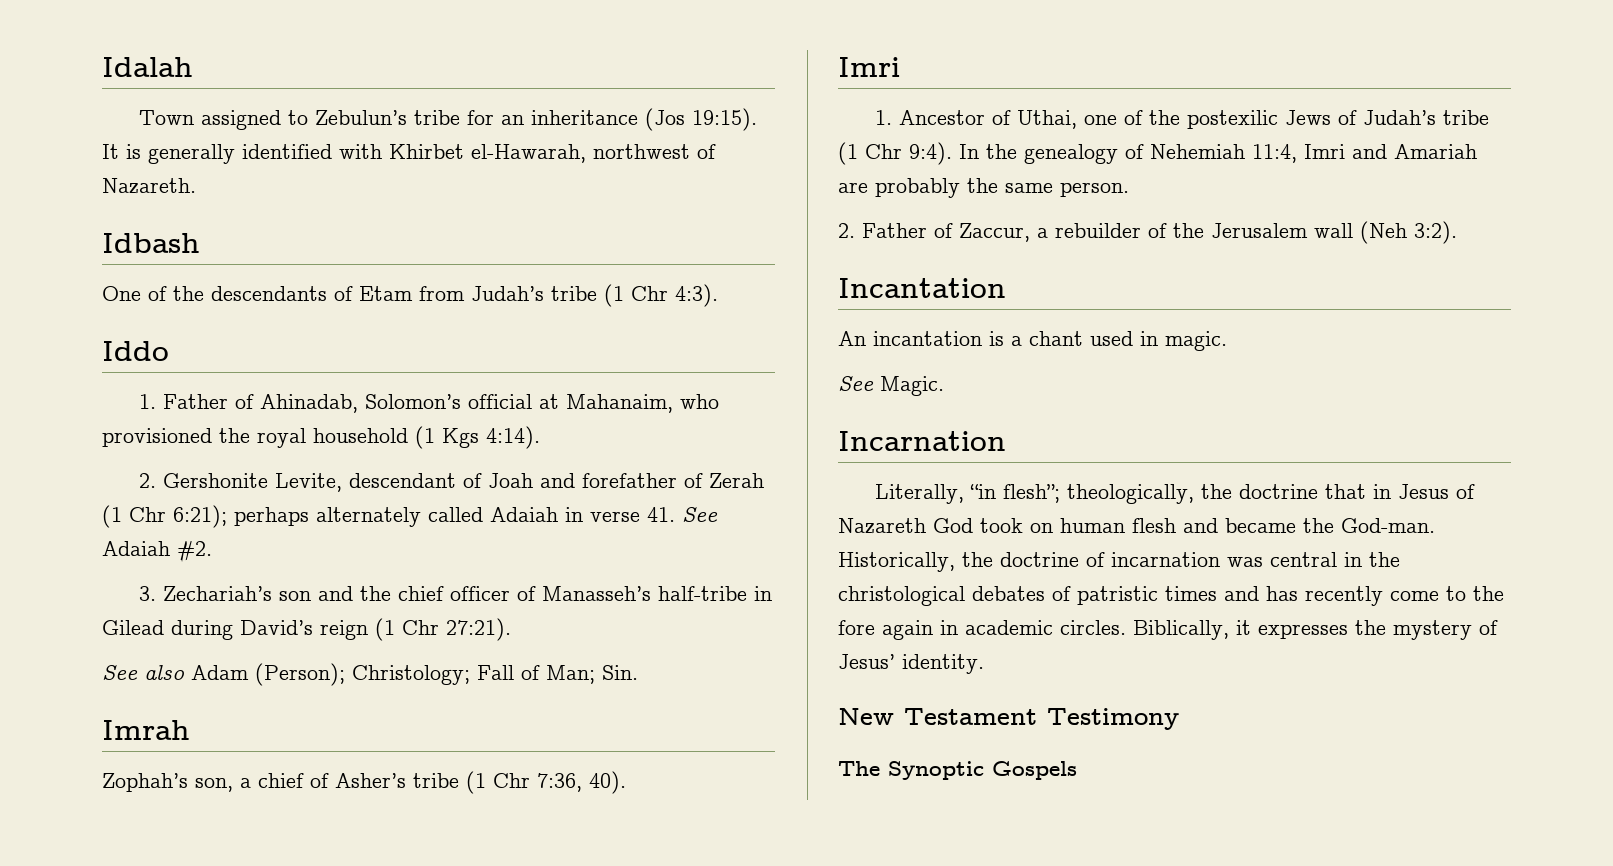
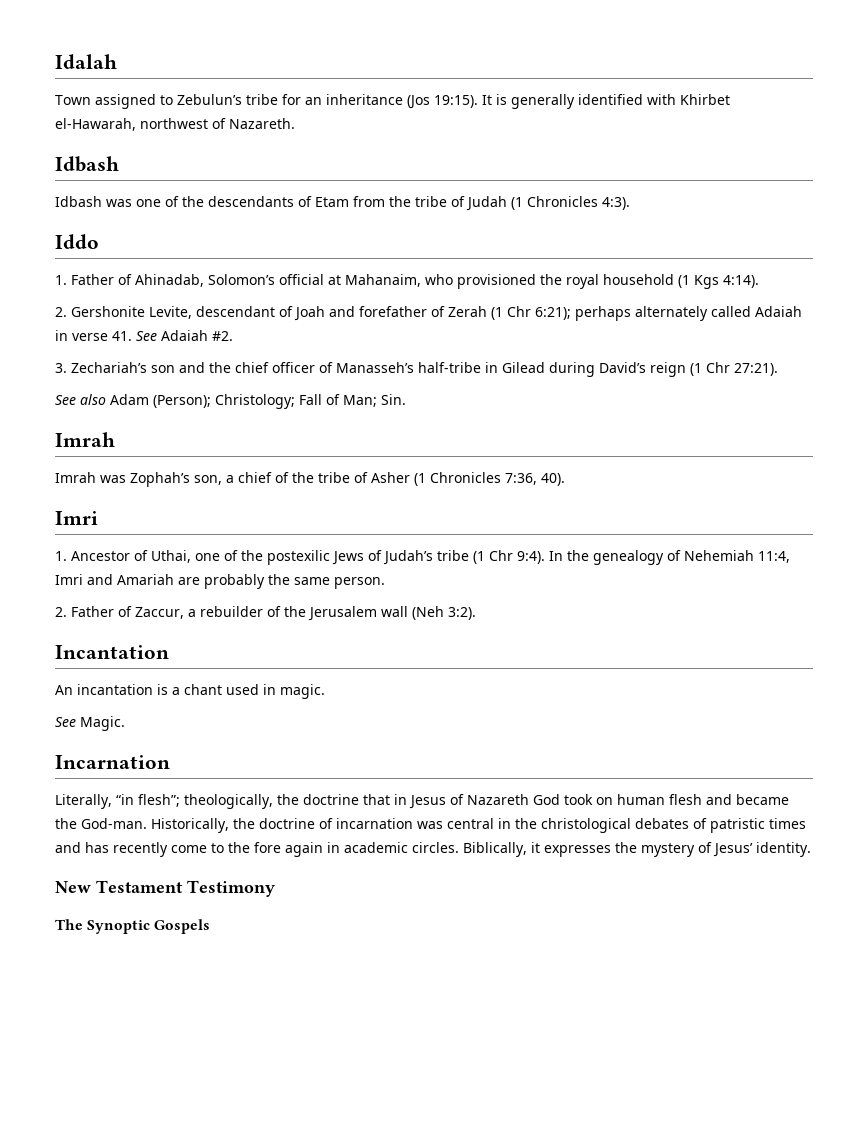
[102,286,141,301] One -> [55,196,161,207] Idbash was one
[471,284,668,307] Judah’s tribe (1 Chr -> [389,196,598,211] the tribe of Judah (1 Chronicles
(190, 730) none -> [55,472,126,483] Imrah was
[335,771,530,794] Asher’s tribe (1 Chr -> [292,472,501,486] the tribe of Asher (1 Chronicles

